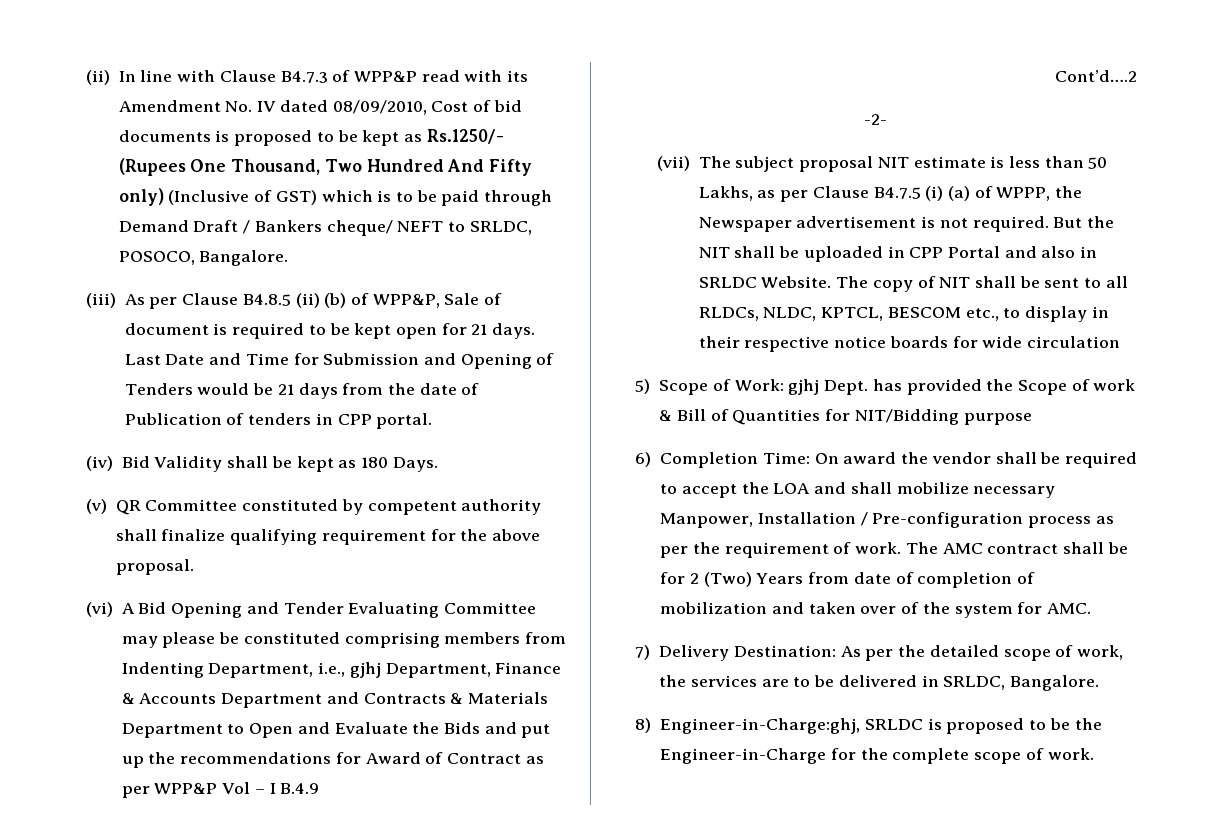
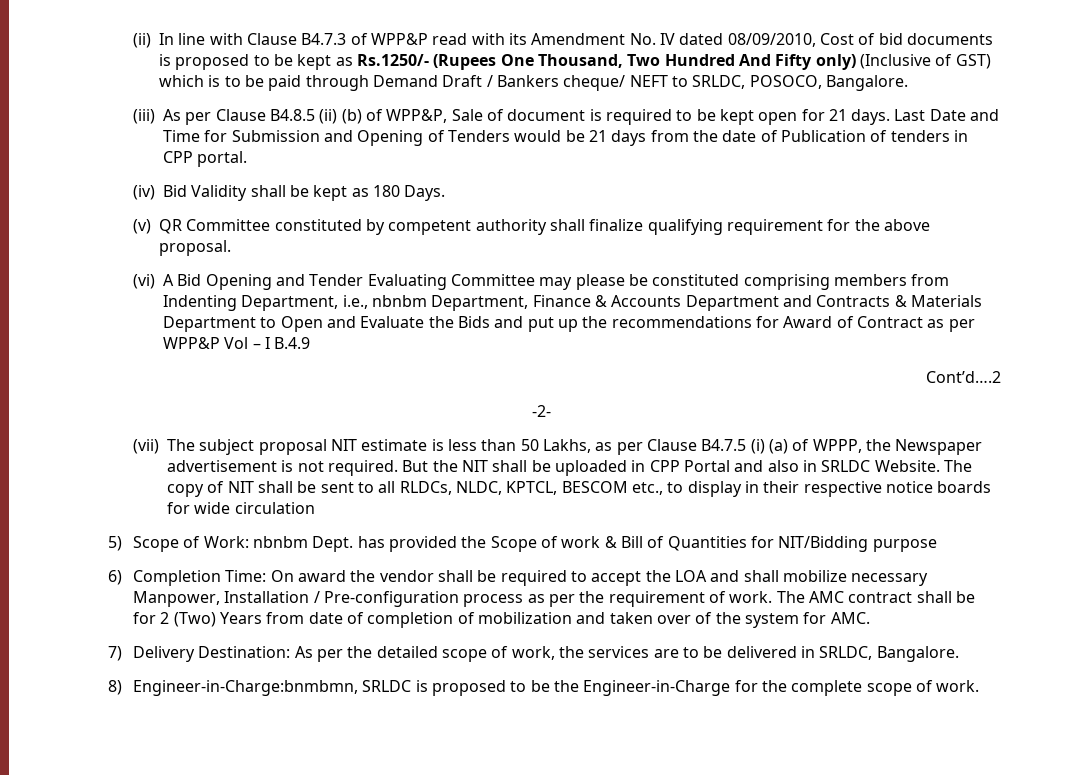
[349,662,381,678] gjhj -> [372,295,428,307] nbnbm
[788,379,820,395] gjhj -> [253,536,309,548] nbnbm
[660,718,861,734] Engineer-in-Charge:ghj, -> [133,680,359,696] Engineer-in-Charge:bnmbmn,

